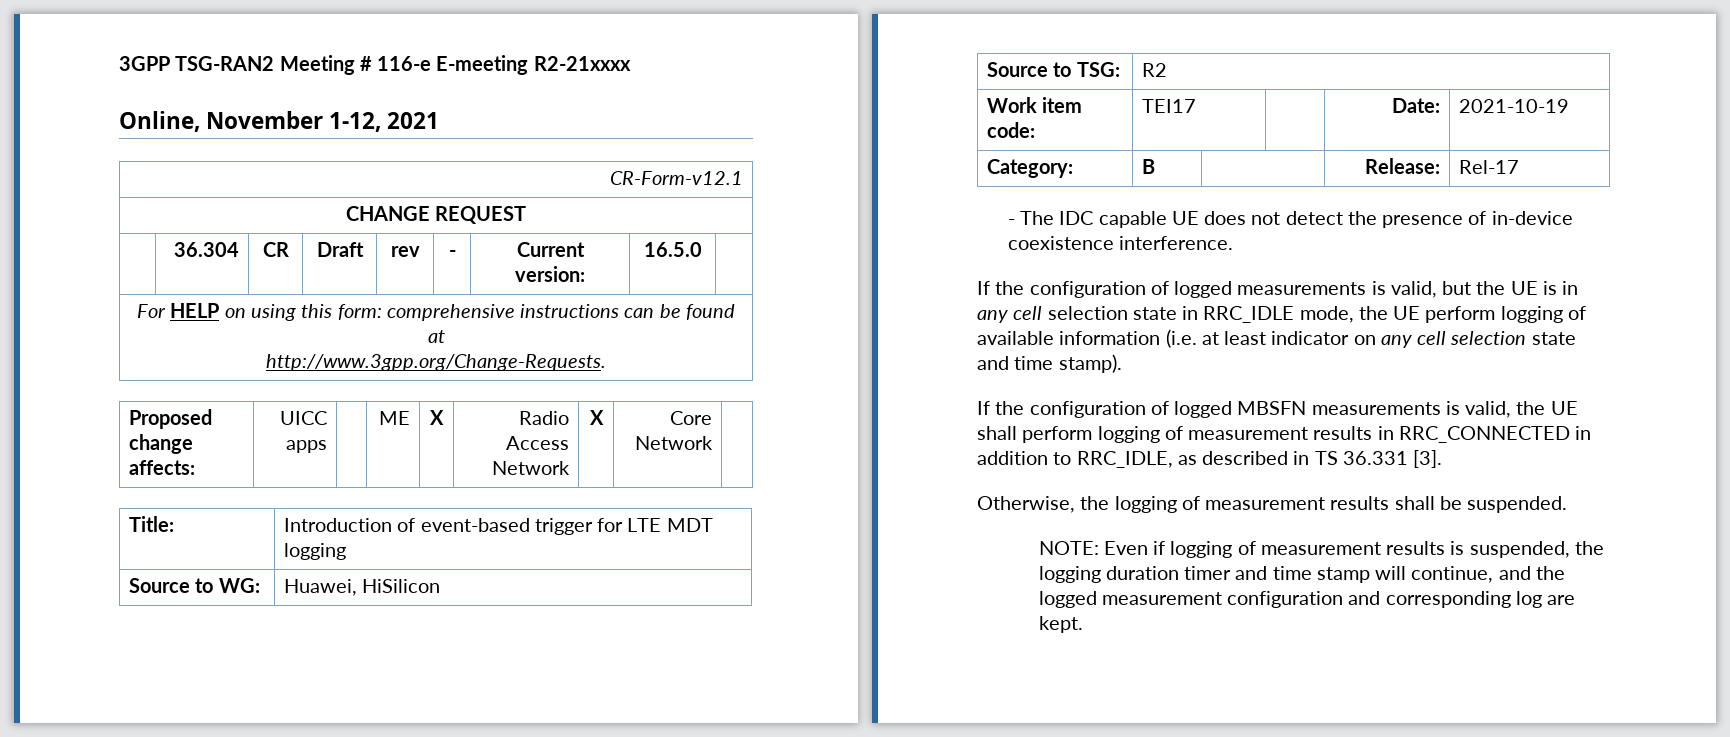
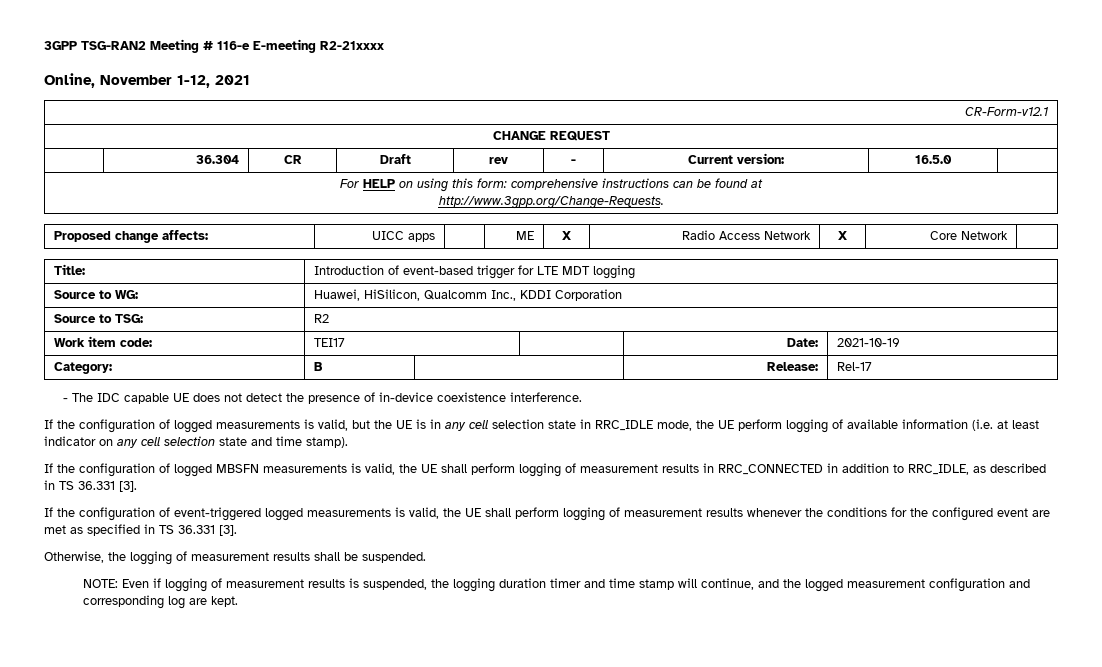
[362,579,441,593] HiSilicon -> [363,289,622,301] HiSilicon, Qualcomm Inc., KDDI Corporation
(1443, 459) none -> [44,507,1050,521] [44,524,237,536] // If the configuration of event-triggered logged measurements is valid, the UE shall perform logging of measurement results whenever the conditions for the configured event are met as specified in TS 36.331 [3].

